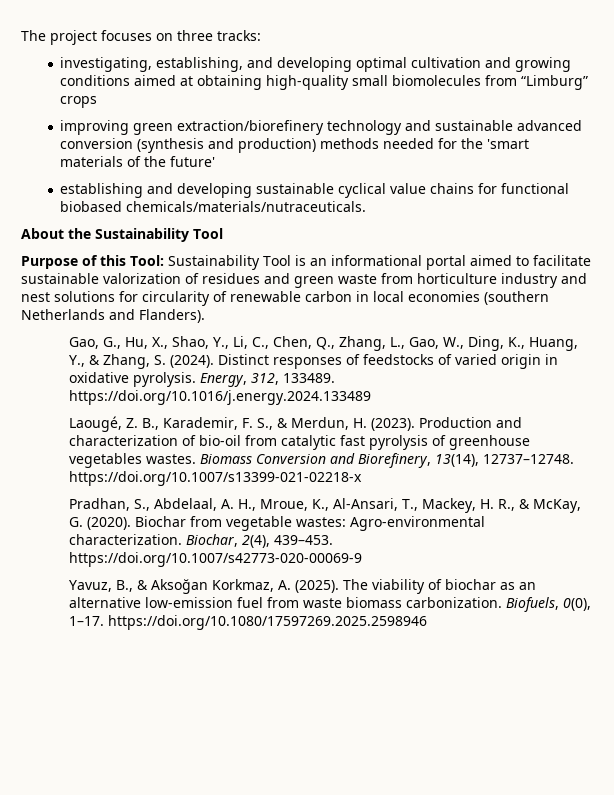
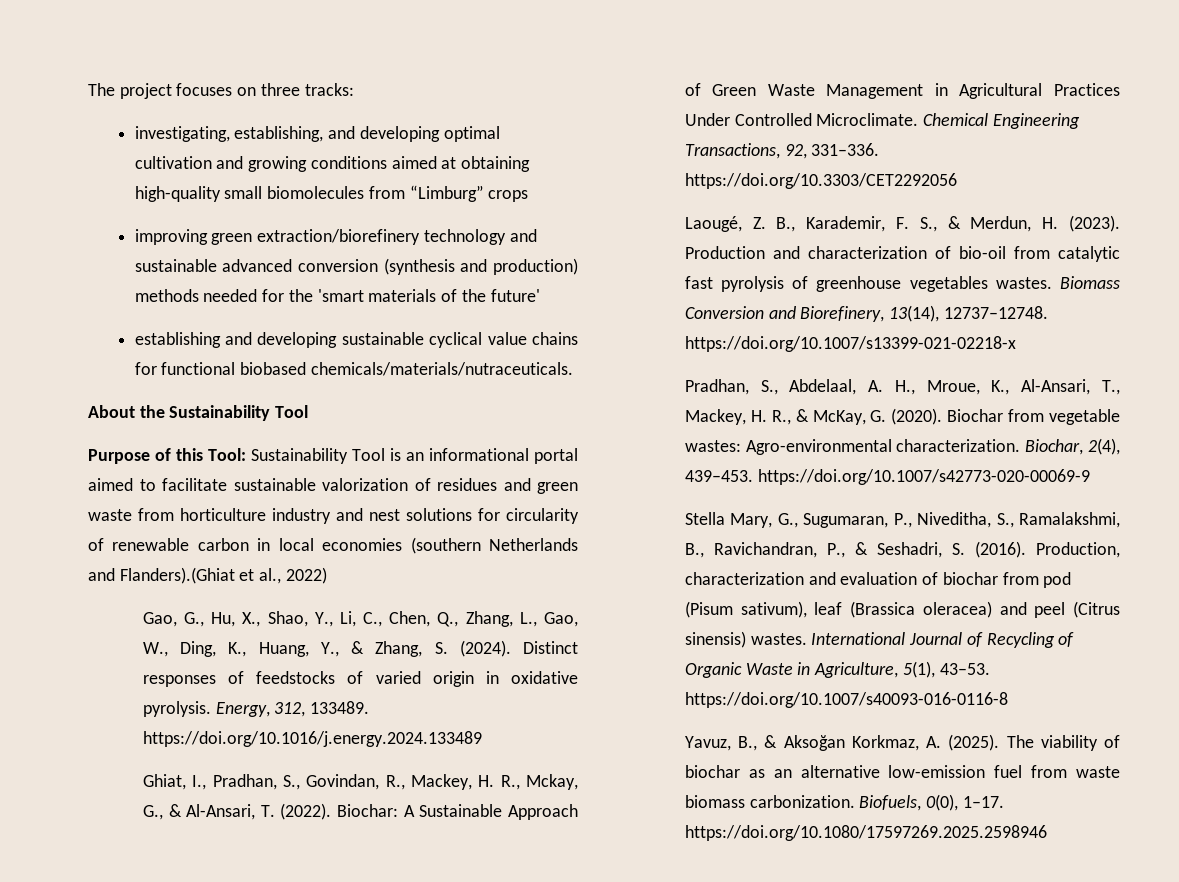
[139,309,205,323] Flanders). -> [119,567,327,584] Flanders).(Ghiat et al., 2022)
(372, 397) none -> [142,774,578,790] [142,803,578,820] [684,83,1120,99] [684,113,1080,129] [684,143,880,159] [684,173,957,189] // Ghiat, I., Pradhan, S., Govindan, R., Mackey, H. R., Mckay, G., & Al-Ansari, T. (2022). Biochar: A Sustainable Approach of Green Waste Management in Agricultural Practices Under Controlled Microclimate. Chemical Engineering Transactions, 92, 331–336. https://doi.org/10.3303/CET2292056
(363, 559) none -> [684,512,1120,528] [684,541,1120,558] [684,572,1072,588] [684,601,1120,618] [684,631,1075,648] [684,661,990,678] [684,692,1008,708] // Stella Mary, G., Sugumaran, P., Niveditha, S., Ramalakshmi, B., Ravichandran, P., & Seshadri, S. (2016). Production, characterization and evaluation of biochar from pod (Pisum sativum), leaf (Brassica oleracea) and peel (Citrus sinensis) wastes. International Journal of Recycling of Organic Waste in Agriculture, 5(1), 43–53. https://doi.org/10.1007/s40093-016-0116-8

